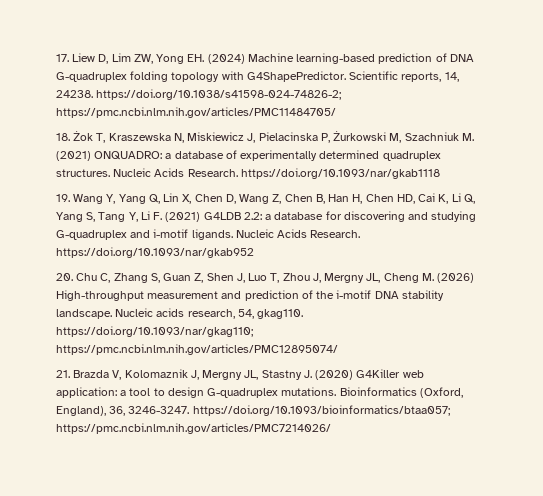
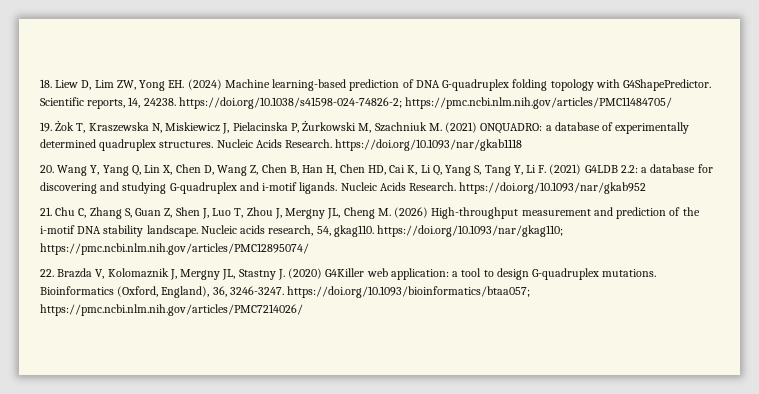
[56,54,69,62] 17. -> [40,79,52,88] 18.
[56,133,70,141] 18. -> [40,122,52,132] 19.
[56,194,70,202] 19. -> [40,165,54,173] 20.
[56,273,73,281] 20. -> [40,207,52,216] 21.
[56,370,70,378] 21. -> [40,269,54,277] 22.

